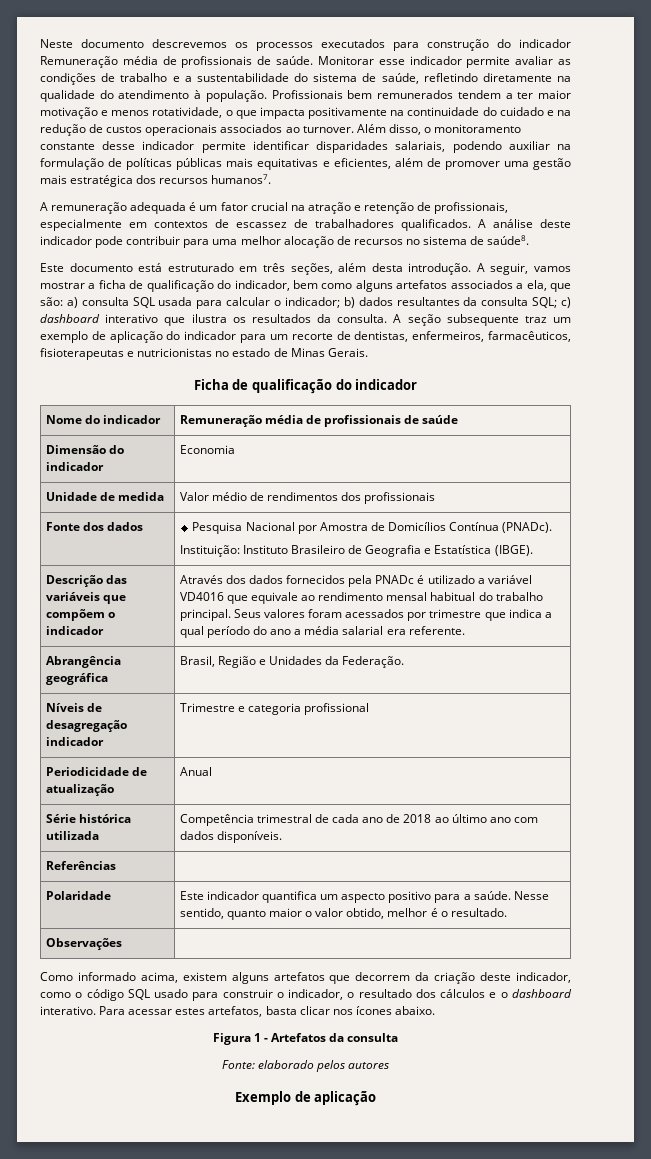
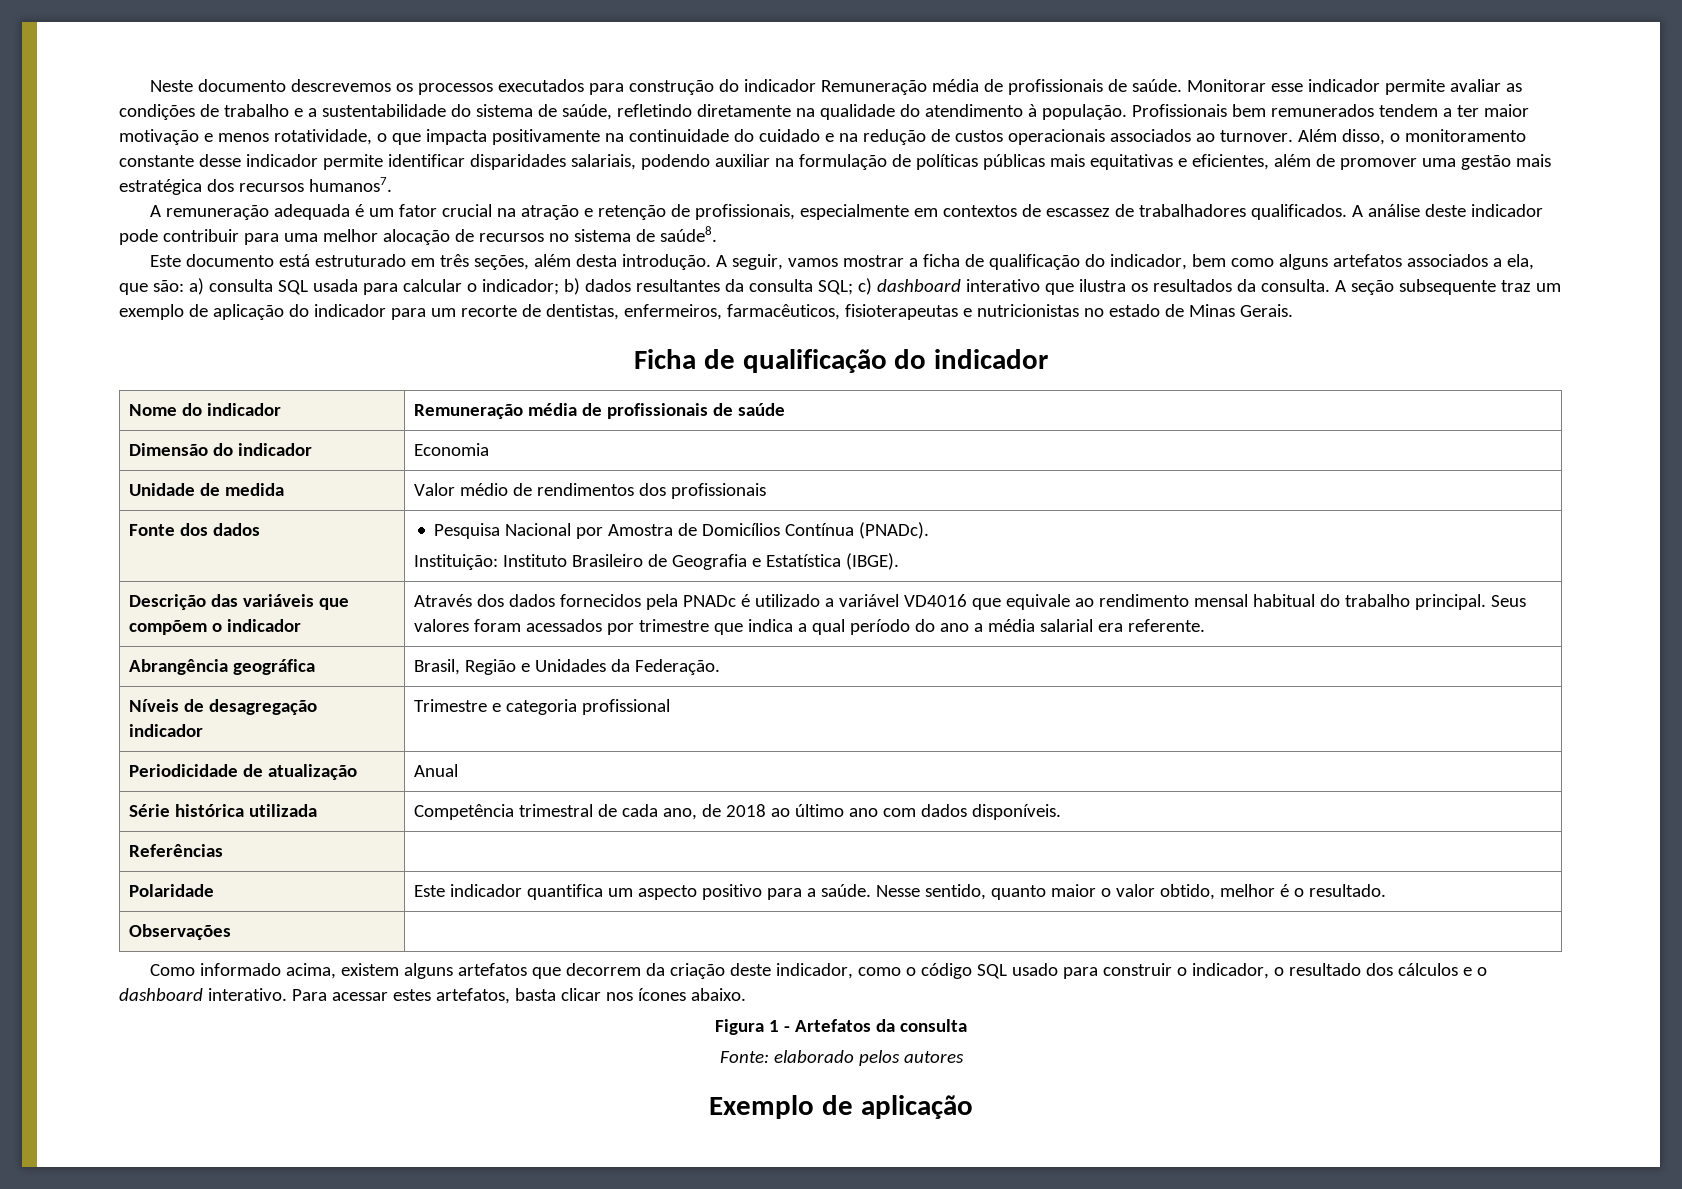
[362,817,384,823] ano -> [662,808,697,820] ano,

